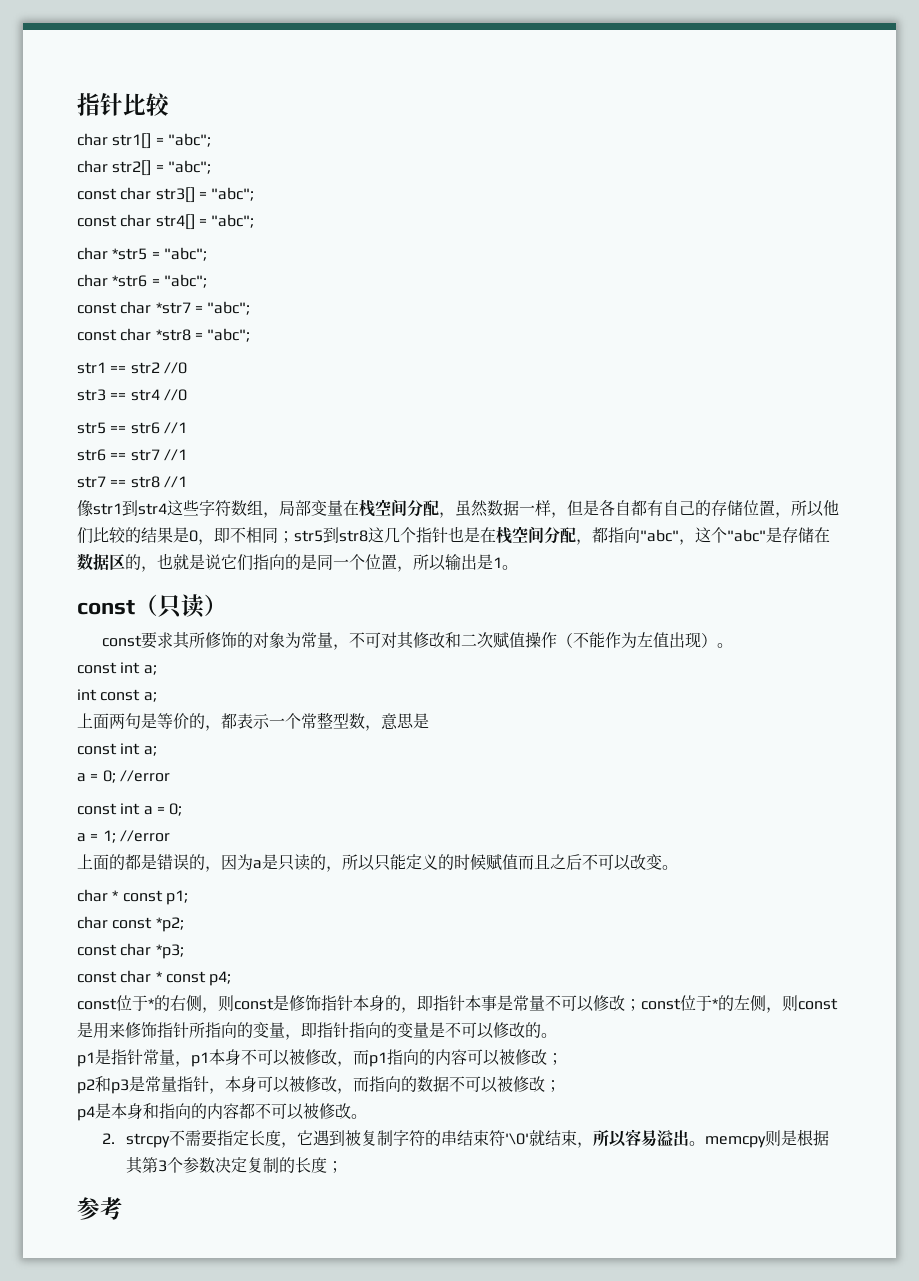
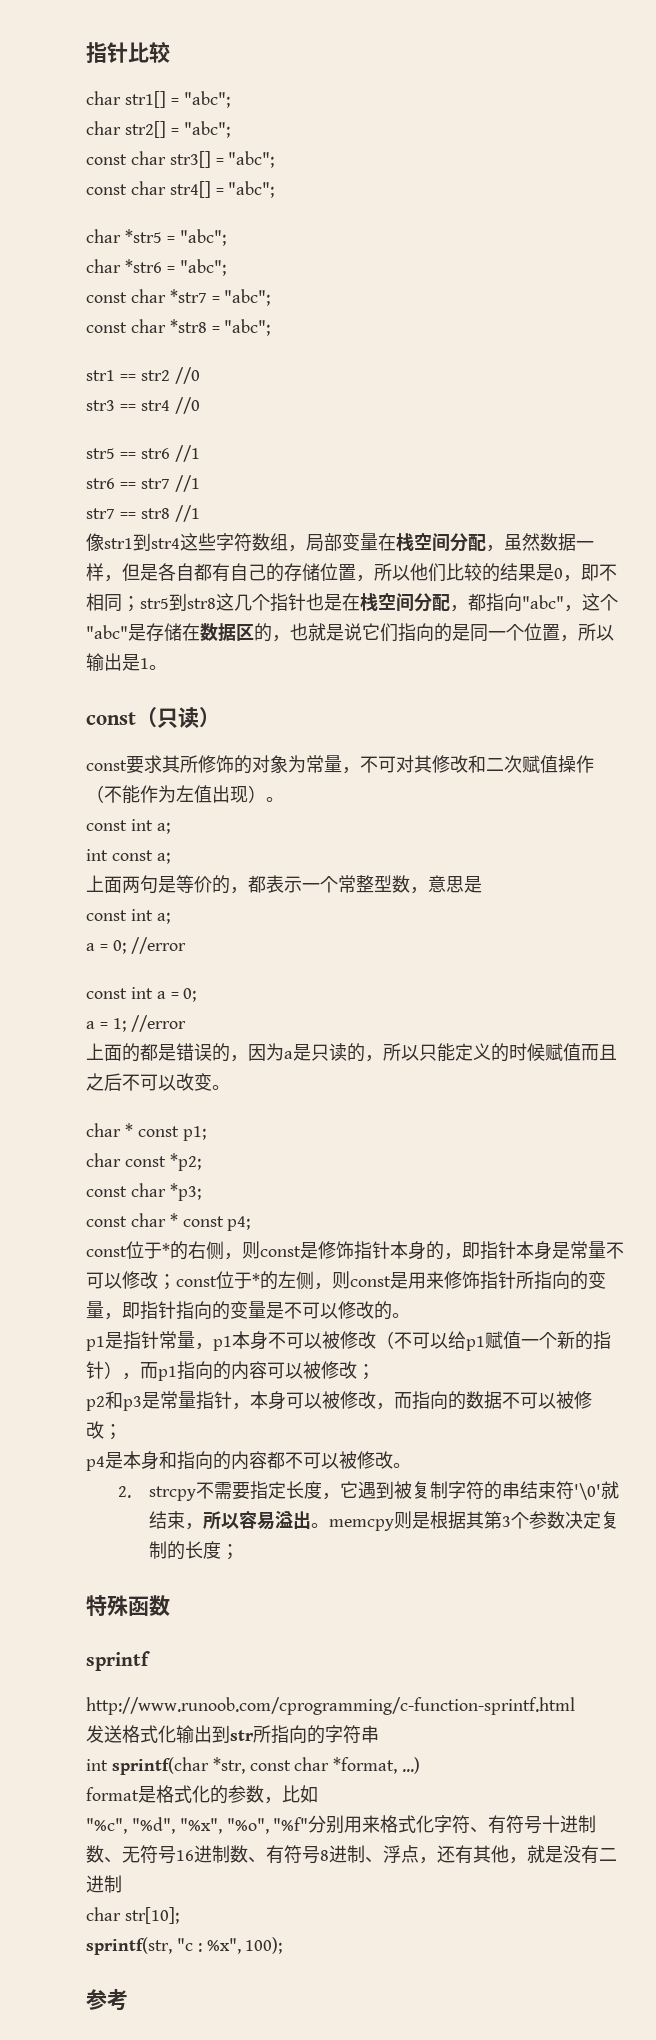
[481,995,497,1011] 事 -> [534,1241,552,1260] 身
(337, 1057) none -> [376,1331,611,1351] [86,1361,122,1379] （不可以给p1赋值一个新的指针）
(344, 1167) none -> [86,1595,170,1617] [86,1651,150,1671] [86,1697,575,1715] [86,1725,379,1744] [86,1757,421,1775] [86,1785,318,1804] [86,1815,597,1834] [86,1845,617,1864] [86,1875,122,1893] [86,1907,179,1924] [86,1937,283,1955] // 特殊函数 // sprintf // http://www.runoob.com/cprogramming/c-function-sprintf.html // 发送格式化输出到str所指向的字符串 // int sprintf(char *str, const char *format, ...) // format是格式化的参数，比如 // "%c", "%d", "%x", "%o", "%f"分别用来格式化字符、有符号十进制数、无符号16进制数、有符号8进制、浮点，还有其他，就是没有二进制 // char str[10]; // sprintf(str, "c : %x", 100);

